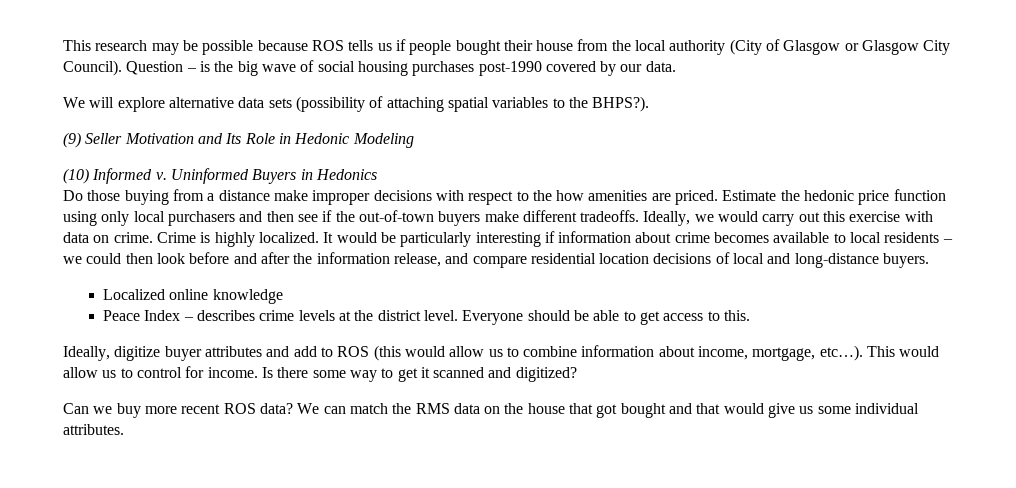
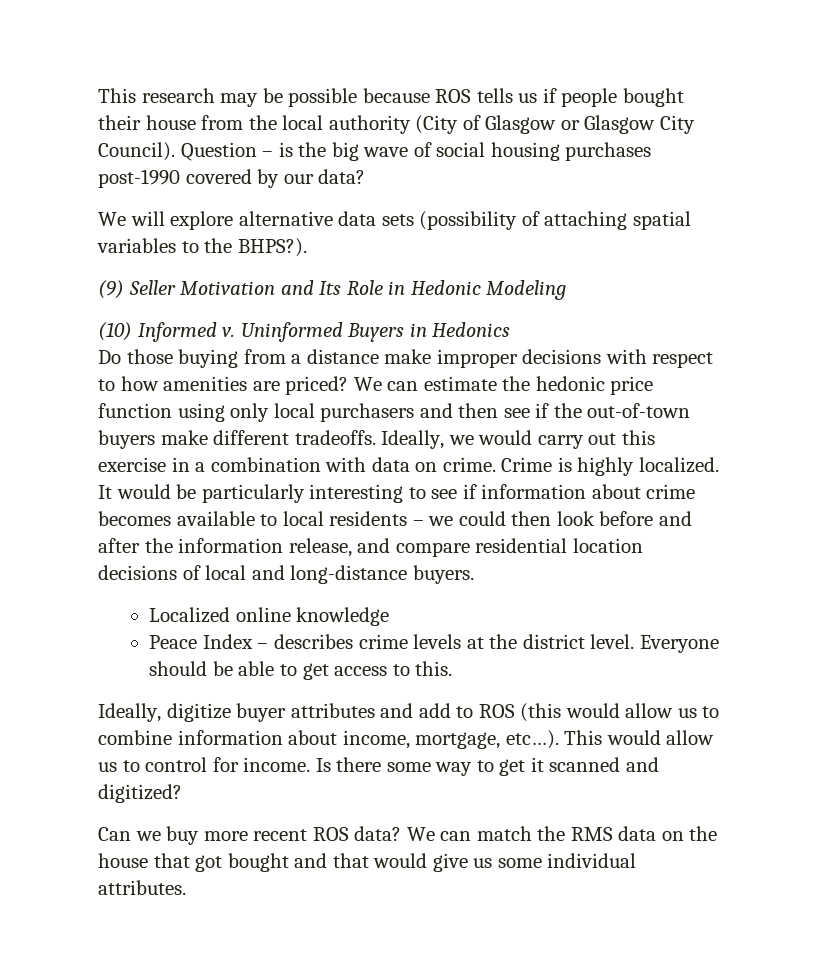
[645,61,676,72] data. -> [318,169,366,184] data?
[532,190,552,201] the -> (115, 385) none
[675,190,777,205] priced. Estimate -> [285,376,497,395] priced? We can estimate
(901, 216) none -> [171,457,321,472] in a combination
(541, 239) none -> [408,487,458,499] to see

